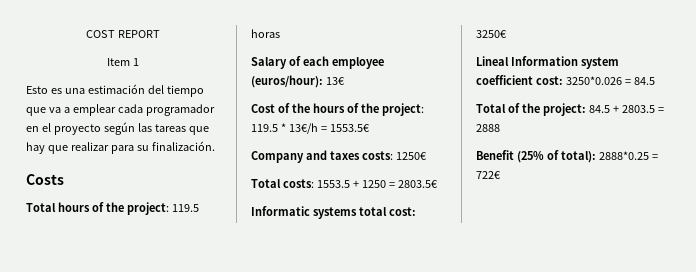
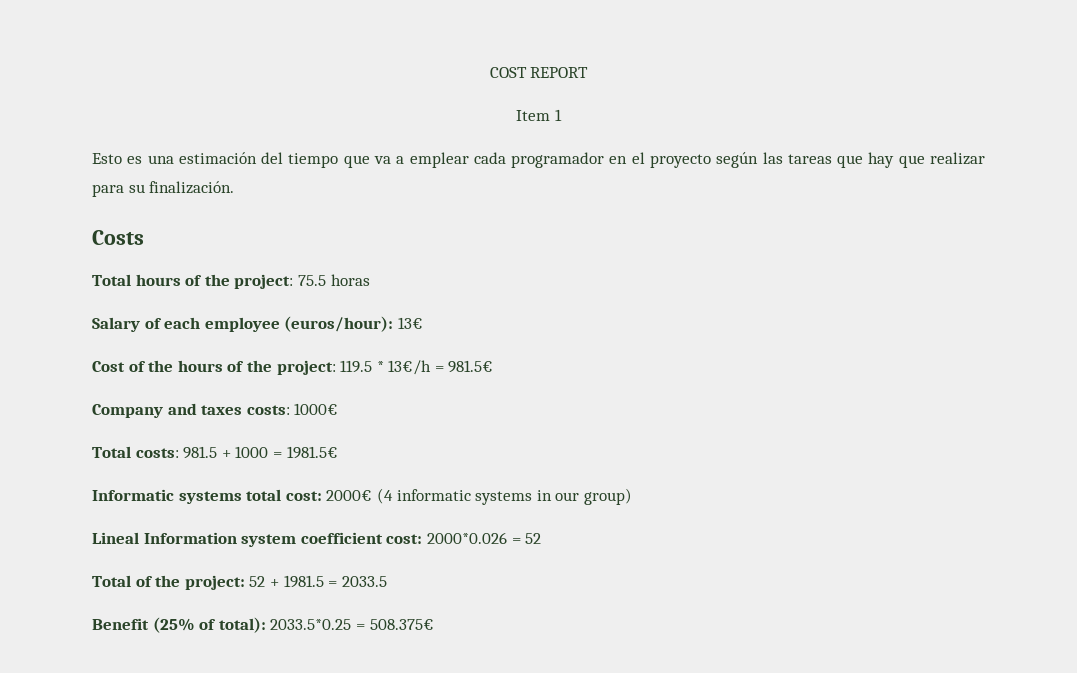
[171,204,199,212] 119.5 -> [297,275,326,286] 75.5
[329,124,370,132] 1553.5€ -> [448,360,494,373] 981.5€
[395,152,427,160] 1250€ -> [294,403,339,415] 1000€
[316,180,438,188] 1553.5 + 1250 = 2803.5€ -> [183,446,338,459] 981.5 + 1000 = 1981.5€
[476,30,507,38] 3250€ -> [326,488,632,505] 2000€ (4 informatic systems in our group)
[565,76,655,85] 3250*0.026 = 84.5 -> [426,532,542,544] 2000*0.026 = 52
[588,105,664,113] [476,124,500,132] 84.5 + 2803.5 = 2888 -> [249,575,387,588] 52 + 1981.5 = 2033.5
[598,151,658,160] [476,171,501,179] 2888*0.25 = 722€ -> [270,619,434,630] 2033.5*0.25 = 508.375€

